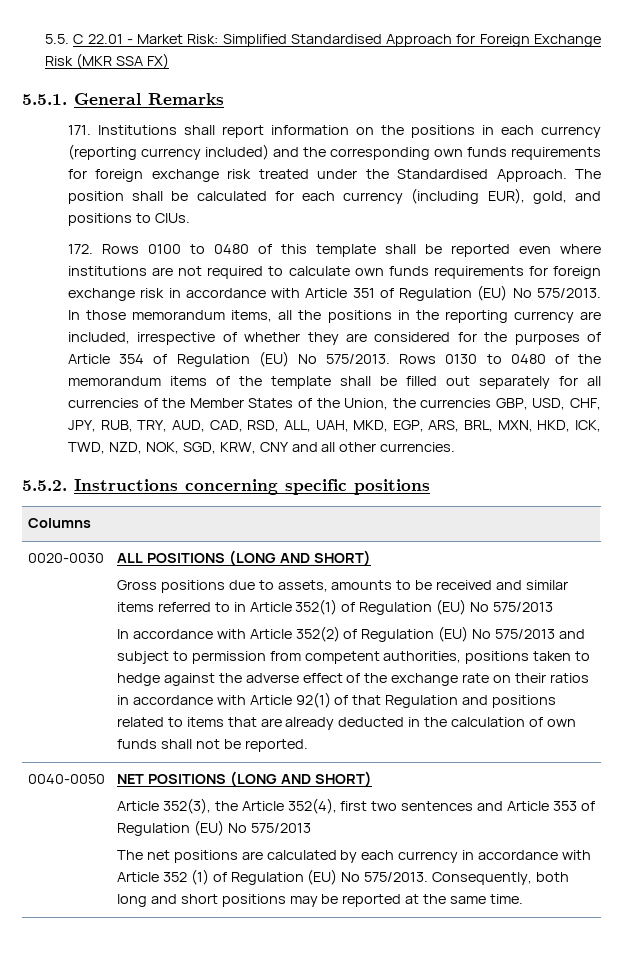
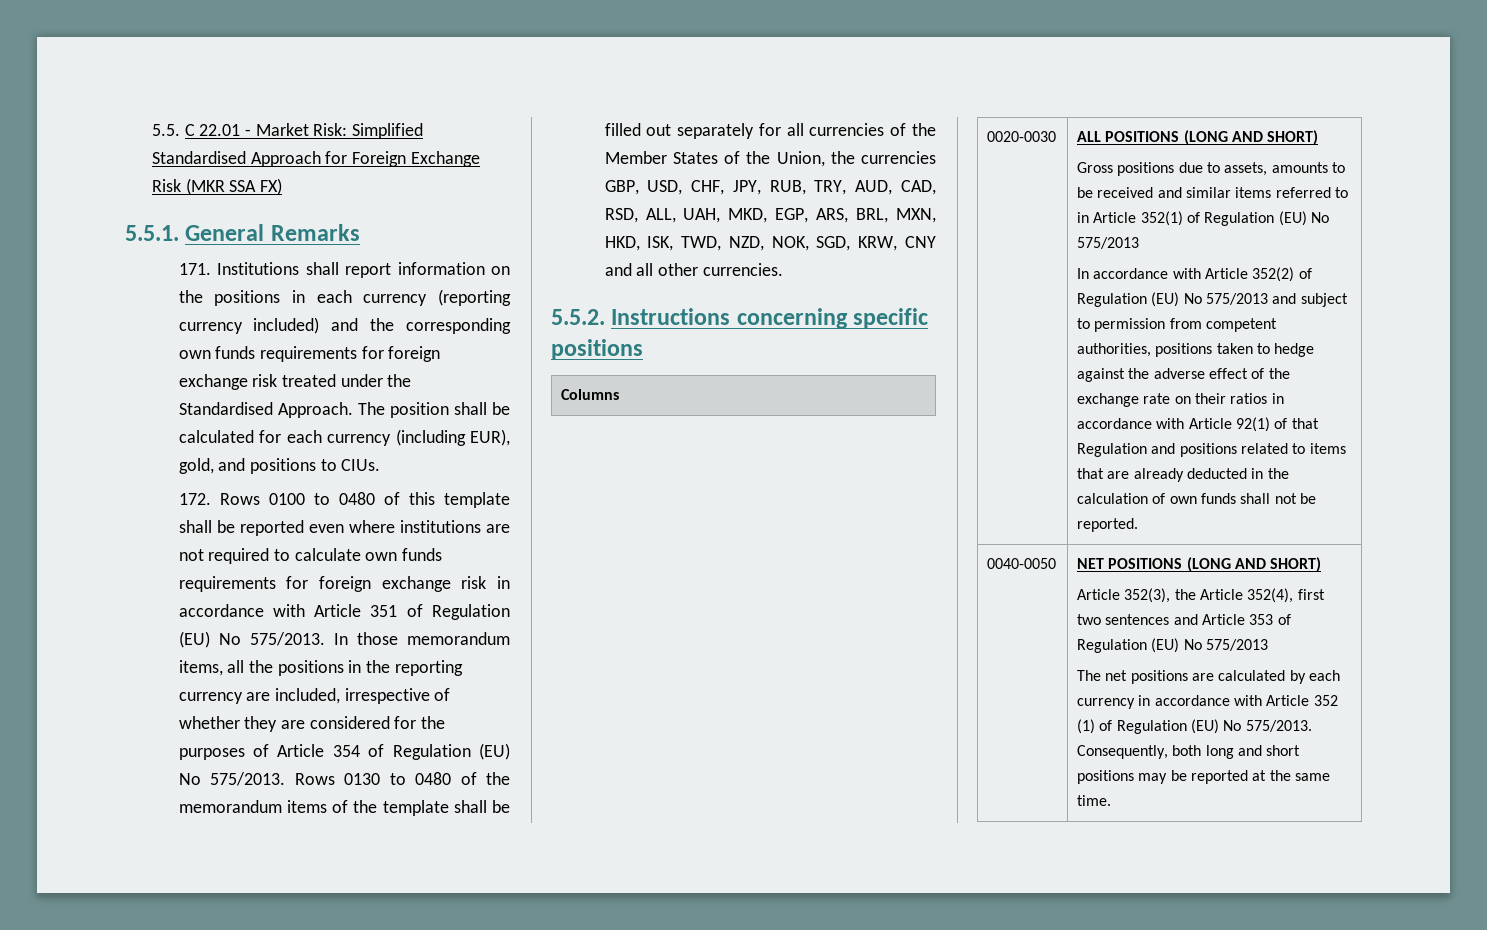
[575,420,601,432] ICK, -> [647,236,674,251] ISK,

